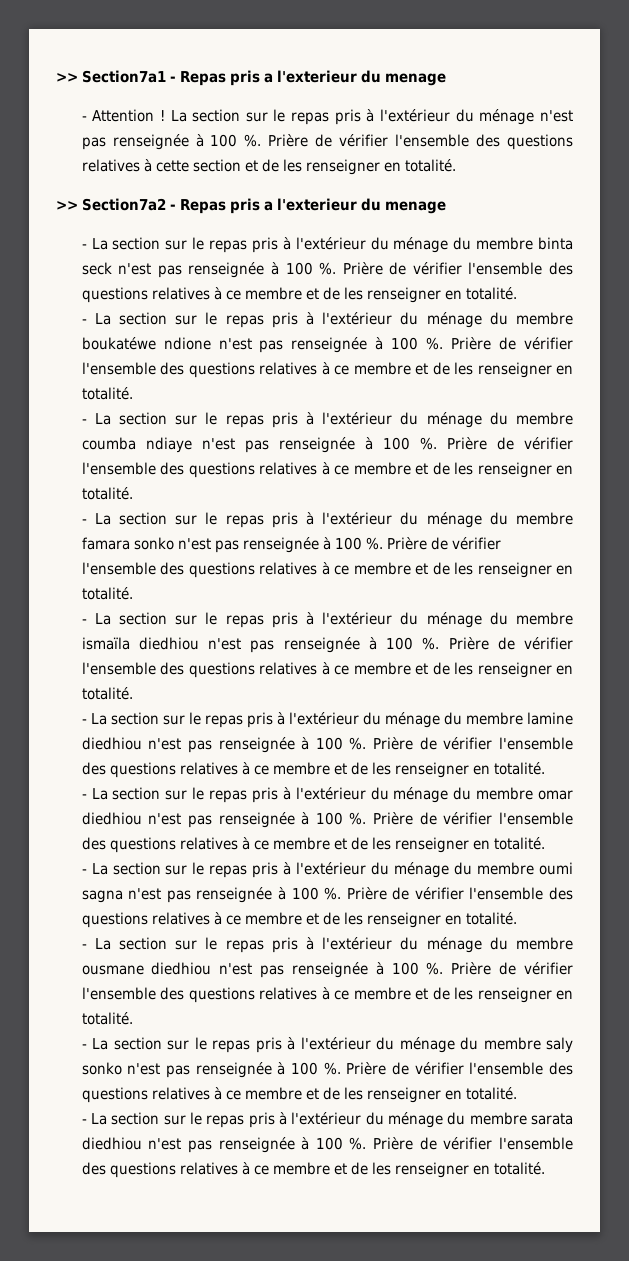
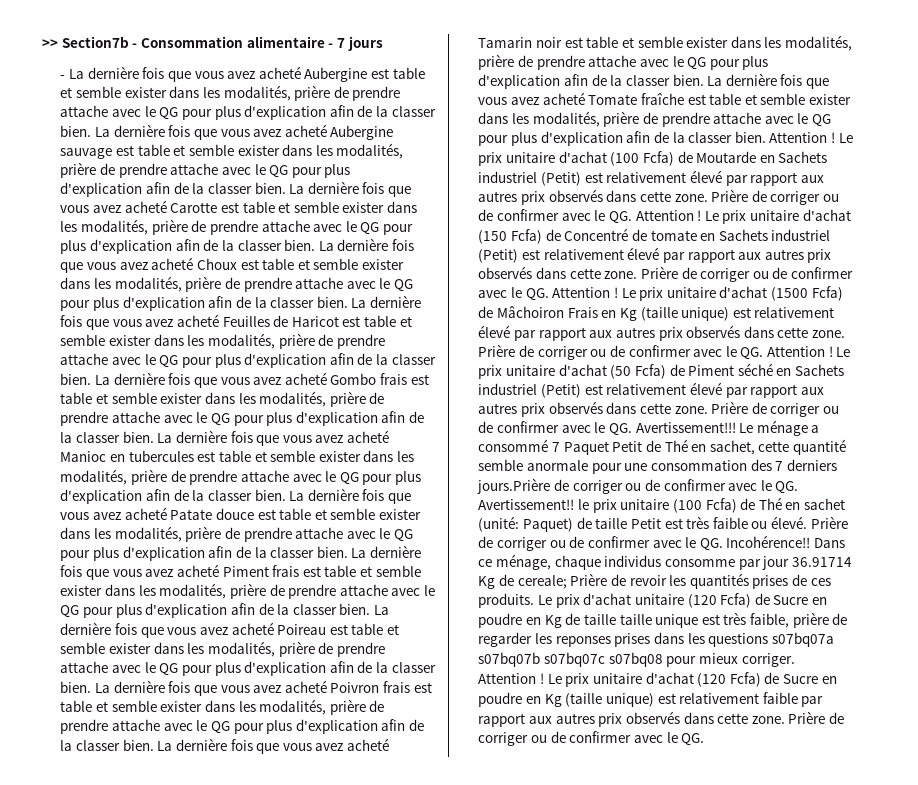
[56,70,446,86] [81,109,573,125] [81,134,573,150] [81,159,456,175] [56,198,446,214] [81,237,573,253] [81,262,574,278] [81,287,517,303] [81,312,573,328] [81,337,573,353] [81,362,573,378] [81,387,133,400] [81,412,573,428] [81,437,573,453] [81,462,573,478] [81,487,133,500] [81,512,573,528] [81,537,501,553] [81,562,573,578] [81,587,133,600] [81,612,573,628] [81,637,573,653] [81,662,573,678] [81,687,133,700] [81,712,573,728] [81,737,573,753] [81,762,545,778] [81,787,573,803] [81,812,573,828] [81,837,545,853] [81,862,574,878] [81,887,574,903] [81,912,517,928] [81,937,573,953] [81,962,573,978] [81,987,573,1003] [81,1012,133,1025] [81,1037,574,1053] [81,1062,573,1078] [81,1087,517,1103] [81,1112,573,1128] [81,1137,573,1153] [81,1162,545,1178] >> Section7a1 - Repas pris a l'exterieur du menage // - Attention ! La section sur le repas pris à l'extérieur du ménage n'est pas renseignée à 100 %. Prière de vérifier l'ensemble des questions relatives à cette section et de les renseigner en totalité. // >> Section7a2 - Repas pris a l'exterieur du menage // - La section sur le repas pris à l'extérieur du ménage du membre binta seck n'est pas renseignée à 100 %. Prière de vérifier l'ensemble des questions relatives à ce membre et de les renseigner en totalité. // - La section sur le repas pris à l'extérieur du ménage du membre boukatéwe ndione n'est pas renseignée à 100 %. Prière de vérifier l'ensemble des questions relatives à ce membre et de les renseigner en totalité. // - La section sur le repas pris à l'extérieur du ménage du membre coumba ndiaye n'est pas renseignée à 100 %. Prière de vérifier l'ensemble des questions relatives à ce membre et de les renseigner en totalité. // - La section sur le repas pris à l'extérieur du ménage du membre famara sonko n'est pas renseignée à 100 %. Prière de vérifier l'ensemble des questions relatives à ce membre et de les renseigner en totalité. // - La section sur le repas pris à l'extérieur du ménage du membre ismaïla diedhiou n'est pas renseignée à 100 %. Prière de vérifier l'ensemble des questions relatives à ce membre et de les renseigner en totalité. // - La section sur le repas pris à l'extérieur du ménage du membre lamine diedhiou n'est pas renseignée à 100 %. Prière de vérifier l'ensemble des questions relatives à ce membre et de les renseigner en totalité. // - La section sur le repas pris à l'extérieur du ménage du membre omar diedhiou n'est pas renseignée à 100 %. Prière de vérifier l'ensemble des questions relatives à ce membre et de les renseigner en totalité. // - La section sur le repas pris à l'extérieur du ménage du membre oumi sagna n'est pas renseignée à 100 %. Prière de vérifier l'ensemble des questions relatives à ce membre et de les renseigner en totalité. // - La section sur le repas pris à l'extérieur du ménage du membre ousmane diedhiou n'est pas renseignée à 100 %. Prière de vérifier l'ensemble des questions relatives à ce membre et de les renseigner en totalité. // - La section sur le repas pris à l'extérieur du ménage du membre saly sonko n'est pas renseignée à 100 %. Prière de vérifier l'ensemble des questions relatives à ce membre et de les renseigner en totalité. // - La section sur le repas pris à l'extérieur du ménage du membre sarata diedhiou n'est pas renseignée à 100 %. Prière de vérifier l'ensemble des questions relatives à ce membre et de les renseigner en totalité. -> [42,36,383,51] [60,66,425,82] [60,85,401,101] [60,105,436,120] [60,124,394,140] [60,143,404,159] [60,162,351,178] [60,181,412,197] [60,200,418,213] [60,219,414,235] [60,238,415,254] [60,257,405,273] [60,276,414,292] [60,295,422,311] [60,314,412,330] [60,333,385,349] [60,353,436,368] [60,372,429,388] [60,391,385,407] [60,411,425,426] [60,430,390,446] [60,450,415,462] [60,469,422,485] [60,488,412,504] [60,507,422,520] [60,526,414,542] [60,545,422,561] [60,564,421,580] [60,583,436,599] [60,603,390,618] [60,622,400,638] [60,641,385,657] [60,661,436,676] [60,680,432,696] [60,699,385,715] [60,719,425,734] [60,738,390,754] [478,35,853,51] [478,54,769,70] [478,73,830,89] [478,92,852,105] [478,111,832,127] [478,131,853,146] [478,151,828,166] [478,170,824,186] [478,189,840,205] [478,209,851,224] [478,228,831,244] [478,247,832,263] [478,266,854,282] [478,286,843,301] [478,306,835,321] [478,325,846,341] [478,344,851,360] [478,363,845,379] [478,382,824,398] [478,401,840,417] [478,420,820,436] [478,439,847,455] [478,459,837,474] [477,478,799,494] [478,497,846,513] [478,516,848,532] [478,535,846,551] [478,554,852,570] [478,573,831,589] [478,593,828,608] [478,612,848,628] [478,632,834,647] [478,652,795,667] [478,672,837,687] [478,692,824,707] [478,711,845,727] [478,731,705,746] >> Section7b - Consommation alimentaire - 7 jours // - La dernière fois que vous avez acheté Aubergine est table et semble exister dans les modalités, prière de prendre attache avec le QG pour plus d'explication afin de la classer bien. La dernière fois que vous avez acheté Aubergine sauvage est table et semble exister dans les modalités, prière de prendre attache avec le QG pour plus d'explication afin de la classer bien. La dernière fois que vous avez acheté Carotte est table et semble exister dans les modalités, prière de prendre attache avec le QG pour plus d'explication afin de la classer bien. La dernière fois que vous avez acheté Choux est table et semble exister dans les modalités, prière de prendre attache avec le QG pour plus d'explication afin de la classer bien. La dernière fois que vous avez acheté Feuilles de Haricot est table et semble exister dans les modalités, prière de prendre attache avec le QG pour plus d'explication afin de la classer bien. La dernière fois que vous avez acheté Gombo frais est table et semble exister dans les modalités, prière de prendre attache avec le QG pour plus d'explication afin de la classer bien. La dernière fois que vous avez acheté Manioc en tubercules est table et semble exister dans les modalités, prière de prendre attache avec le QG pour plus d'explication afin de la classer bien. La dernière fois que vous avez acheté Patate douce est table et semble exister dans les modalités, prière de prendre attache avec le QG pour plus d'explication afin de la classer bien. La dernière fois que vous avez acheté Piment frais est table et semble exister dans les modalités, prière de prendre attache avec le QG pour plus d'explication afin de la classer bien. La dernière fois que vous avez acheté Poireau est table et semble exister dans les modalités, prière de prendre attache avec le QG pour plus d'explication afin de la classer bien. La dernière fois que vous avez acheté Poivron frais est table et semble exister dans les modalités, prière de prendre attache avec le QG pour plus d'explication afin de la classer bien. La dernière fois que vous avez acheté Tamarin noir est table et semble exister dans les modalités, prière de prendre attache avec le QG pour plus d'explication afin de la classer bien. La dernière fois que vous avez acheté Tomate fraîche est table et semble exister dans les modalités, prière de prendre attache avec le QG pour plus d'explication afin de la classer bien. Attention ! Le prix unitaire d'achat (100 Fcfa) de Moutarde en Sachets industriel (Petit) est relativement élevé par rapport aux autres prix observés dans cette zone. Prière de corriger ou de confirmer avec le QG. Attention ! Le prix unitaire d'achat (150 Fcfa) de Concentré de tomate en Sachets industriel (Petit) est relativement élevé par rapport aux autres prix observés dans cette zone. Prière de corriger ou de confirmer avec le QG. Attention ! Le prix unitaire d'achat (1500 Fcfa) de Mâchoiron Frais en Kg (taille unique) est relativement élevé par rapport aux autres prix observés dans cette zone. Prière de corriger ou de confirmer avec le QG. Attention ! Le prix unitaire d'achat (50 Fcfa) de Piment séché en Sachets industriel (Petit) est relativement élevé par rapport aux autres prix observés dans cette zone. Prière de corriger ou de confirmer avec le QG. Avertissement!!! Le ménage a consommé 7 Paquet Petit de Thé en sachet, cette quantité semble anormale pour une consommation des 7 derniers jours.Prière de corriger ou de confirmer avec le QG. Avertissement!! le prix unitaire (100 Fcfa) de Thé en sachet (unité: Paquet) de taille Petit est très faible ou élevé. Prière de corriger ou de confirmer avec le QG. Incohérence!! Dans ce ménage, chaque individus consomme par jour 36.91714 Kg de cereale; Prière de revoir les quantités prises de ces produits. Le prix d'achat unitaire (120 Fcfa) de Sucre en poudre en Kg de taille taille unique est très faible, prière de regarder les reponses prises dans les questions s07bq07a s07bq07b s07bq07c s07bq08 pour mieux corriger. Attention ! Le prix unitaire d'achat (120 Fcfa) de Sucre en poudre en Kg (taille unique) est relativement faible par rapport aux autres prix observés dans cette zone. Prière de corriger ou de confirmer avec le QG.

